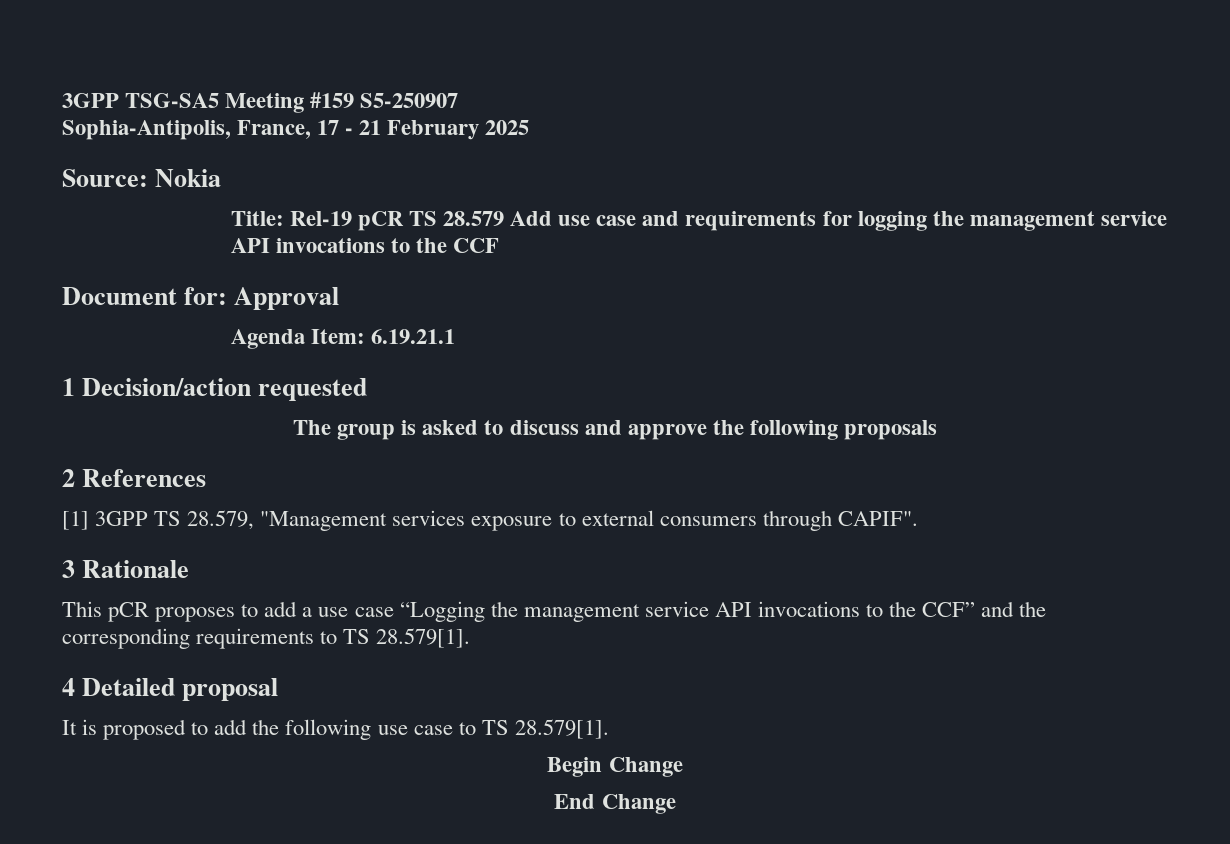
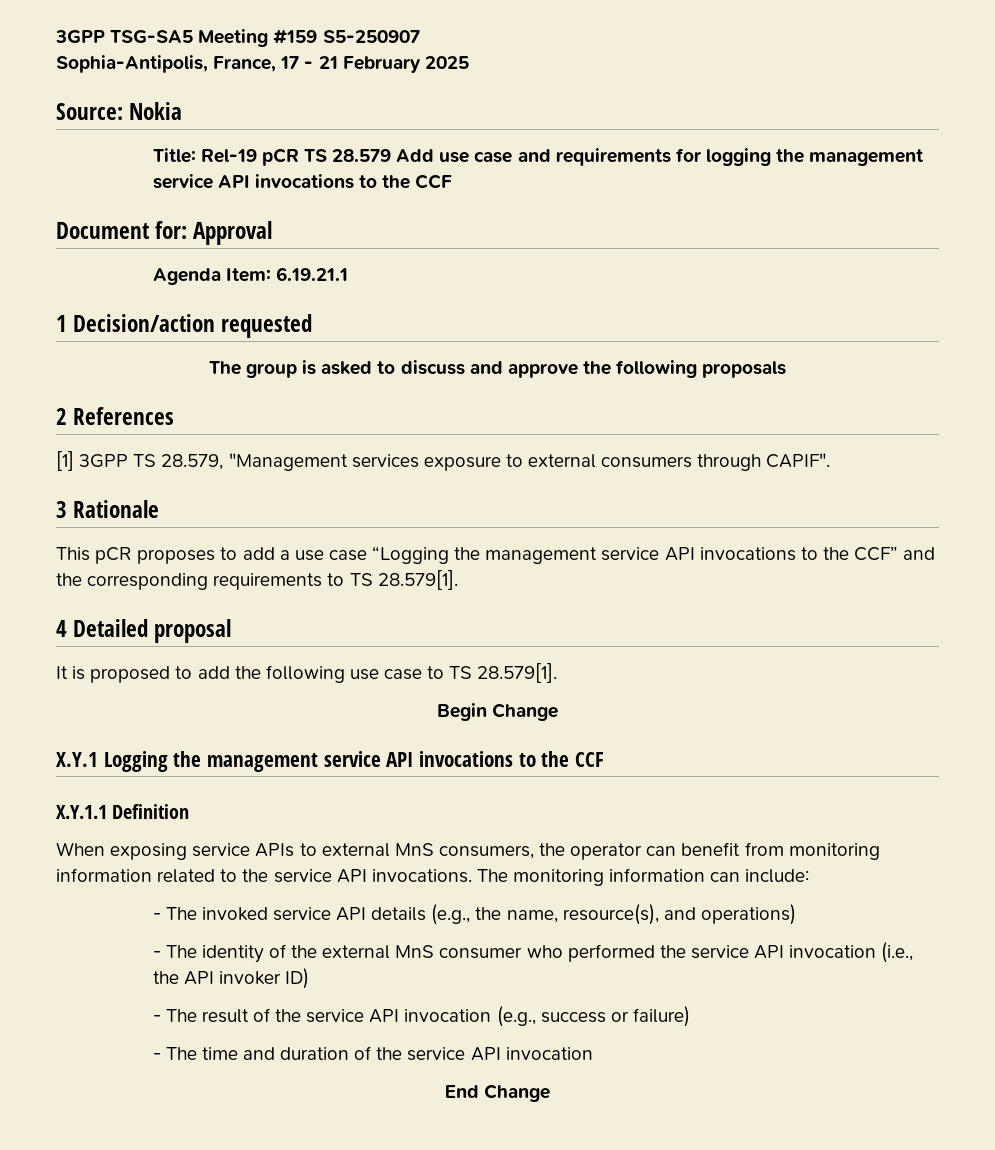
(683, 767) none -> [56,751,605,772] [56,804,190,819] [56,842,880,860] [56,868,810,886] [152,904,796,925] [152,942,914,963] [152,968,309,989] [152,1006,690,1027] [152,1046,593,1061] // X.Y.1 Logging the management service API invocations to the CCF // X.Y.1.1 Definition // When exposing service APIs to external MnS consumers, the operator can benefit from monitoring information related to the service API invocations. The monitoring information can include: // - The invoked service API details (e.g., the name, resource(s), and operations) // - The identity of the external MnS consumer who performed the service API invocation (i.e., the API invoker ID) // - The result of the service API invocation (e.g., success or failure) // - The time and duration of the service API invocation

